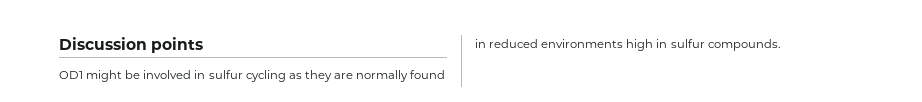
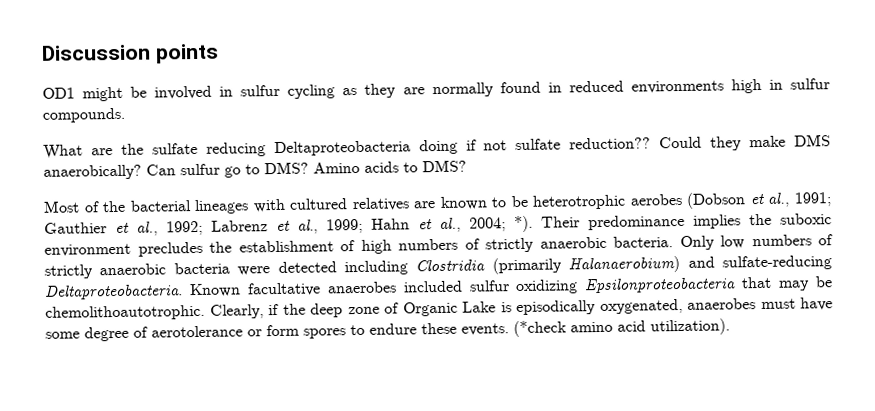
(780, 45) none -> [43,134,832,159] [43,159,467,180] [43,192,832,215] [44,213,832,236] [44,234,833,257] [44,255,832,279] [44,276,833,300] [45,297,833,321] [45,318,730,342] // What are the sulfate reducing Deltaproteobacteria doing if not sulfate reduction?? Could they make DMS anaerobically? Can sulfur go to DMS? Amino acids to DMS? // Most of the bacterial lineages with cultured relatives are known to be heterotrophic aerobes (Dobson et al., 1991; Gauthier et al., 1992; Labrenz et al., 1999; Hahn et al., 2004; *). Their predominance implies the suboxic environment precludes the establishment of high numbers of strictly anaerobic bacteria. Only low numbers of strictly anaerobic bacteria were detected including Clostridia (primarily Halanaerobium) and sulfate-reducing Deltaproteobacteria. Known facultative anaerobes included sulfur oxidizing Epsilonproteobacteria that may be chemolithoautotrophic. Clearly, if the deep zone of Organic Lake is episodically oxygenated, anaerobes must have some degree of aerotolerance or form spores to endure these events. (*check amino acid utilization).

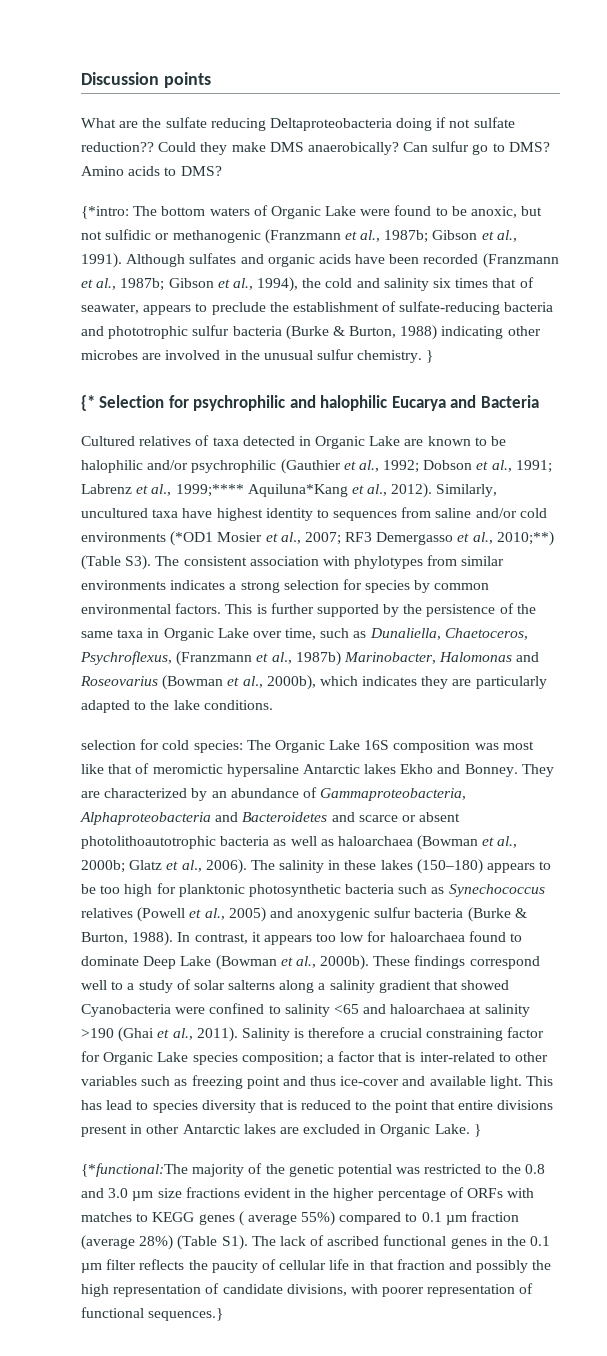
[42,78,830,102] [42,107,125,123] // OD1 might be involved in sulfur cycling as they are normally found in reduced environments high in sulfur compounds. -> (211, 80) none
[43,192,832,215] [44,213,832,236] [44,234,833,257] [44,255,832,279] [44,276,833,300] [45,297,833,321] [45,318,730,342] Most of the bacterial lineages with cultured relatives are known to be heterotrophic aerobes (Dobson et al., 1991; Gauthier et al., 1992; Labrenz et al., 1999; Hahn et al., 2004; *). Their predominance implies the suboxic environment precludes the establishment of high numbers of strictly anaerobic bacteria. Only low numbers of strictly anaerobic bacteria were detected including Clostridia (primarily Halanaerobium) and sulfate-reducing Deltaproteobacteria. Known facultative anaerobes included sulfur oxidizing Epsilonproteobacteria that may be chemolithoautotrophic. Clearly, if the deep zone of Organic Lake is episodically oxygenated, anaerobes must have some degree of aerotolerance or form spores to endure these events. (*check amino acid utilization). -> [81,205,543,219] [81,229,517,244] [81,253,559,268] [81,277,534,292] [81,301,554,315] [81,325,541,340] [81,349,434,363] [81,395,539,411] [81,435,507,449] [81,459,552,474] [81,483,498,498] [81,507,547,521] [81,531,554,546] [81,555,505,570] [81,579,490,593] [81,603,536,617] [81,628,528,641] [80,651,540,666] [80,675,547,690] [81,700,273,713] [81,739,534,753] [81,763,554,777] [81,787,467,801] [80,812,461,825] [81,835,518,850] [81,859,552,874] [81,883,545,897] [81,907,527,922] [81,931,523,946] [81,955,540,970] [81,979,510,993] [81,1003,530,1017] [81,1027,545,1042] [81,1051,549,1065] [81,1075,554,1089] [81,1100,554,1113] [81,1124,481,1137] [81,1163,545,1177] [81,1187,535,1201] [81,1211,520,1226] [81,1235,551,1250] [81,1259,552,1273] [81,1283,534,1297] [81,1307,224,1321] {*intro: The bottom waters of Organic Lake were found to be anoxic, but not sulfidic or methanogenic (Franzmann et al., 1987b; Gibson et al., 1991). Although sulfates and organic acids have been recorded (Franzmann et al., 1987b; Gibson et al., 1994), the cold and salinity six times that of seawater, appears to preclude the establishment of sulfate-reducing bacteria and phototrophic sulfur bacteria (Burke & Burton, 1988) indicating other microbes are involved in the unusual sulfur chemistry. } // {* Selection for psychrophilic and halophilic Eucarya and Bacteria // Cultured relatives of taxa detected in Organic Lake are known to be halophilic and/or psychrophilic (Gauthier et al., 1992; Dobson et al., 1991; Labrenz et al., 1999;**** Aquiluna*Kang et al., 2012). Similarly, uncultured taxa have highest identity to sequences from saline and/or cold environments (*OD1 Mosier et al., 2007; RF3 Demergasso et al., 2010;**) (Table S3). The consistent association with phylotypes from similar environments indicates a strong selection for species by common environmental factors. This is further supported by the persistence of the same taxa in Organic Lake over time, such as Dunaliella, Chaetoceros, Psychroflexus, (Franzmann et al., 1987b) Marinobacter, Halomonas and Roseovarius (Bowman et al., 2000b), which indicates they are particularly adapted to the lake conditions. // selection for cold species: The Organic Lake 16S composition was most like that of meromictic hypersaline Antarctic lakes Ekho and Bonney. They are characterized by an abundance of Gammaproteobacteria, Alphaproteobacteria and Bacteroidetes and scarce or absent photolithoautotrophic bacteria as well as haloarchaea (Bowman et al., 2000b; Glatz et al., 2006). The salinity in these lakes (150–180) appears to be too high for planktonic photosynthetic bacteria such as Synechococcus relatives (Powell et al., 2005) and anoxygenic sulfur bacteria (Burke & Burton, 1988). In contrast, it appears too low for haloarchaea found to dominate Deep Lake (Bowman et al., 2000b). These findings correspond well to a study of solar salterns along a salinity gradient that showed Cyanobacteria were confined to salinity <65 and haloarchaea at salinity >190 (Ghai et al., 2011). Salinity is therefore a crucial constraining factor for Organic Lake species composition; a factor that is inter-related to other variables such as freezing point and thus ice-cover and available light. This has lead to species diversity that is reduced to the point that entire divisions present in other Antarctic lakes are excluded in Organic Lake. } // {*functional:The majority of the genetic potential was restricted to the 0.8 and 3.0 µm size fractions evident in the higher percentage of ORFs with matches to KEGG genes ( average 55%) compared to 0.1 µm fraction (average 28%) (Table S1). The lack of ascribed functional genes in the 0.1 µm filter reflects the paucity of cellular life in that fraction and possibly the high representation of candidate divisions, with poorer representation of functional sequences.}

